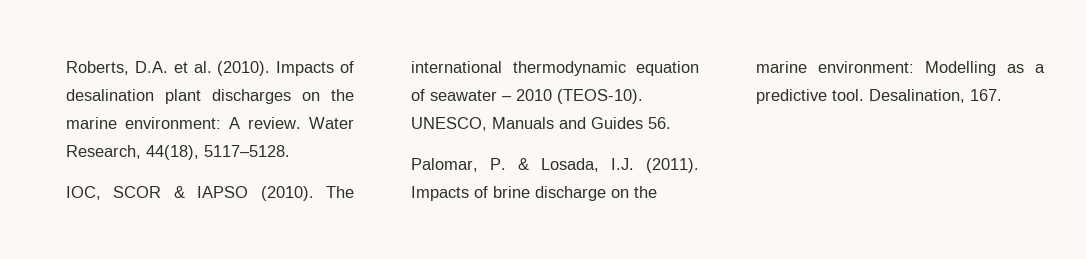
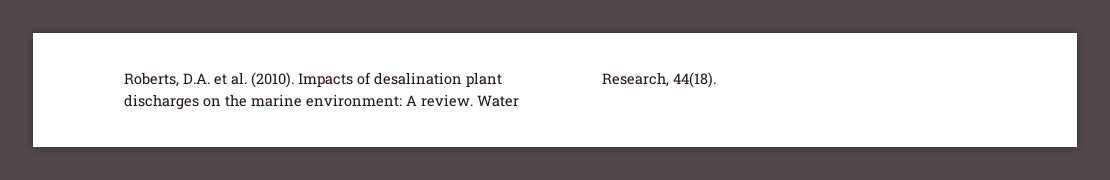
[145,145,290,160] [65,186,354,201] [410,61,699,76] [410,89,643,104] [410,117,671,131] [410,158,699,173] [410,186,657,201] [755,61,1045,76] [755,89,1002,104] 44(18), 5117–5128. // IOC, SCOR & IAPSO (2010). The international thermodynamic equation of seawater – 2010 (TEOS-10). UNESCO, Manuals and Guides 56. // Palomar, P. & Losada, I.J. (2011). Impacts of brine discharge on the marine environment: Modelling as a predictive tool. Desalination, 167. -> [673,72,717,88] 44(18).

